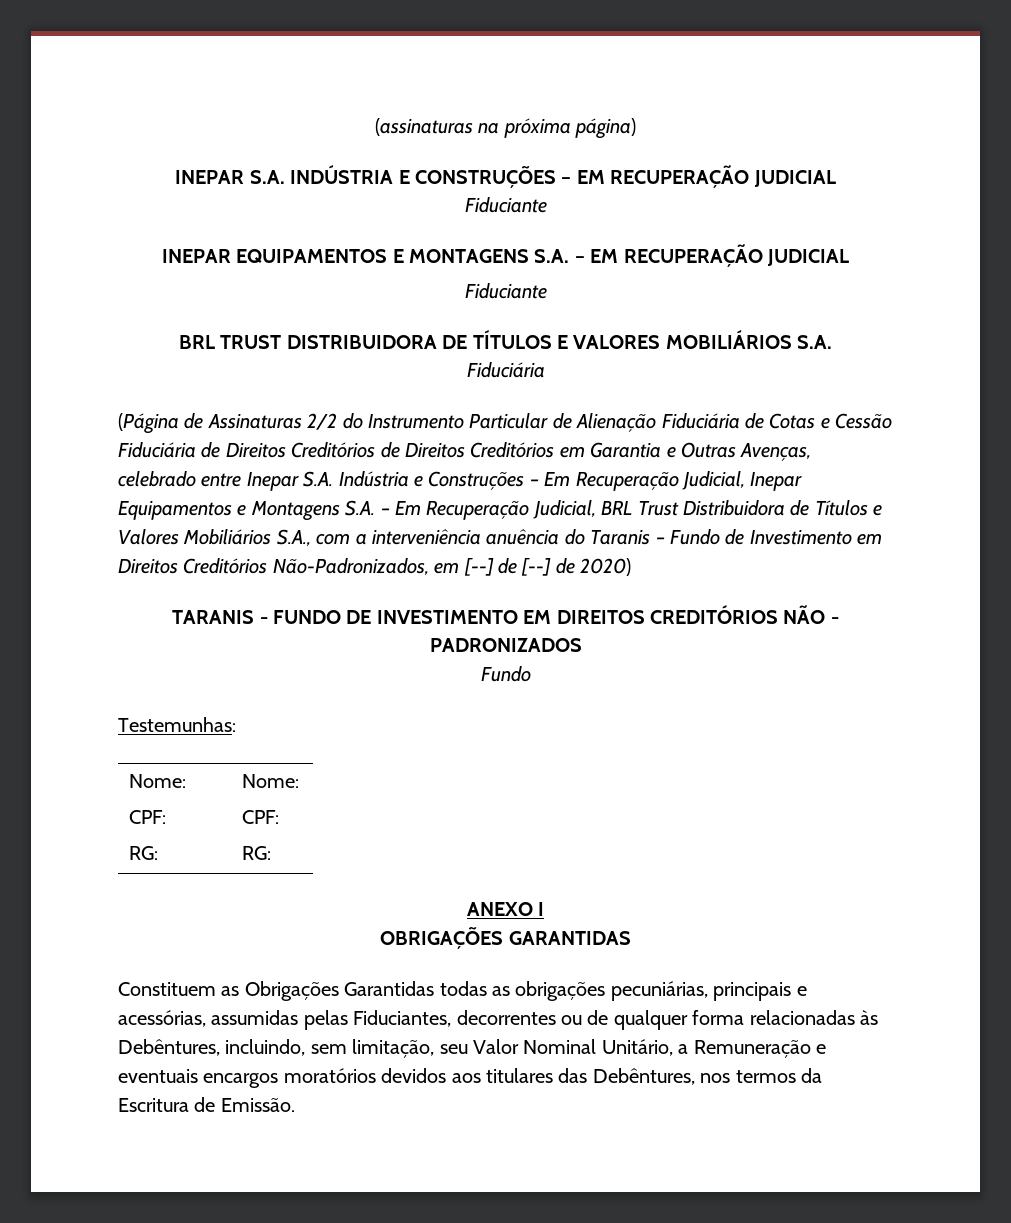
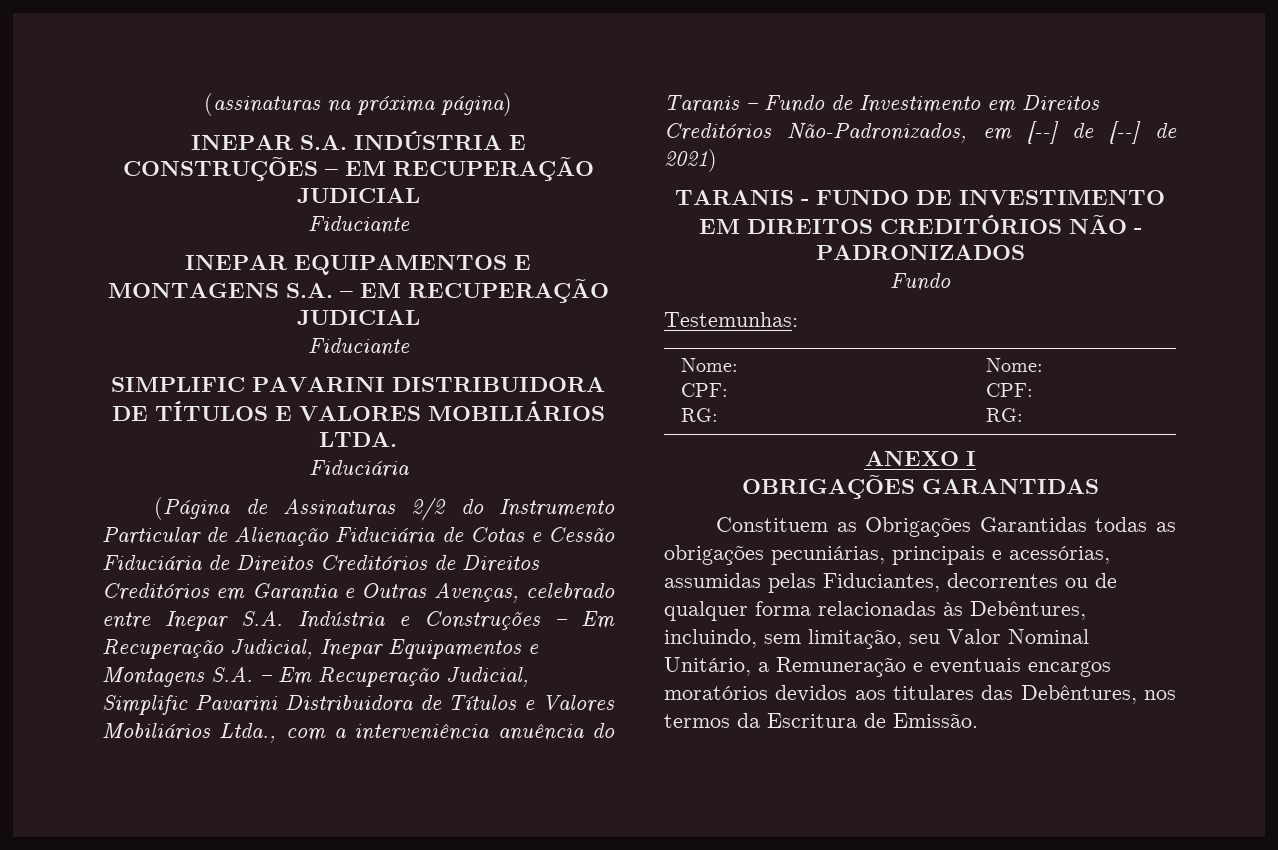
[178,335,282,349] BRL TRUST -> [111,377,385,392] SIMPLIFIC PAVARINI
[797,335,833,349] S.A. -> [319,432,397,447] LTDA.
[601,501,679,516] BRL Trust -> [102,695,278,715] Simplific Pavarini
[276,529,311,547] S.A., -> [219,723,277,743] Ltda.,
[580,558,632,576] 2020) -> [664,149,717,172] 2021)

